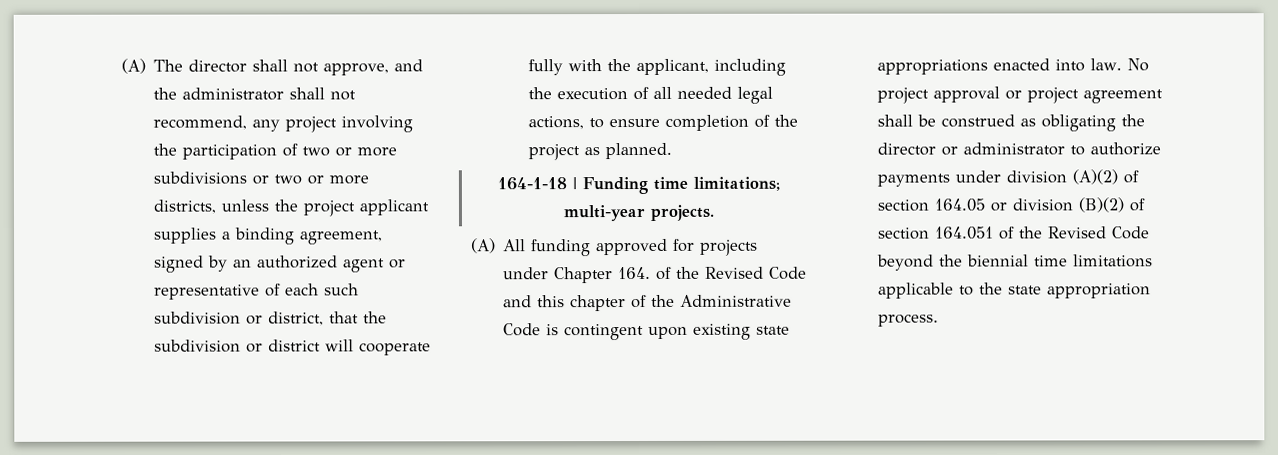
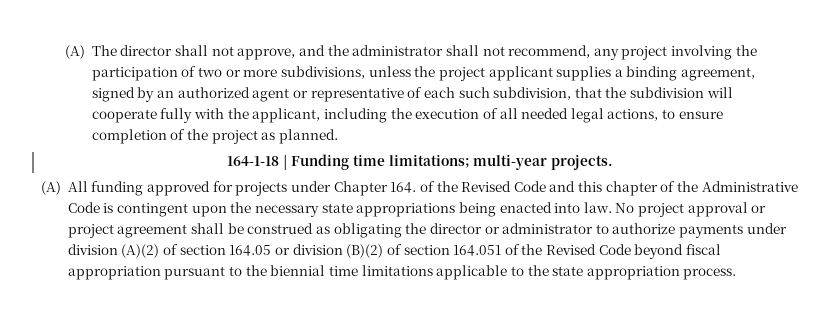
[153,171,370,185] [153,199,217,214] subdivisions or two or more districts, -> [280,66,365,79] subdivisions,
[154,311,325,326] subdivision or district, -> [493,87,572,100] subdivision,
[246,339,322,353] or district -> (705, 92) none
[693,323,752,340] existing -> [230,202,319,217] the necessary
(989, 67) none -> [458,202,496,217] being
(935, 262) none -> [686,244,722,255] [67,266,243,280] fiscal appropriation pursuant to

